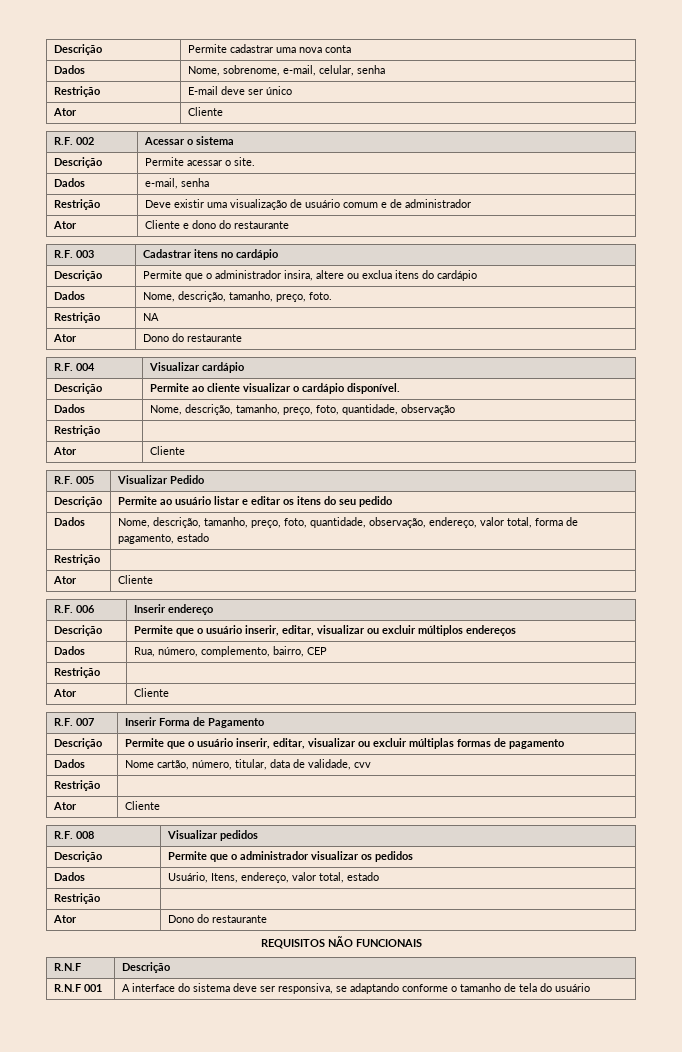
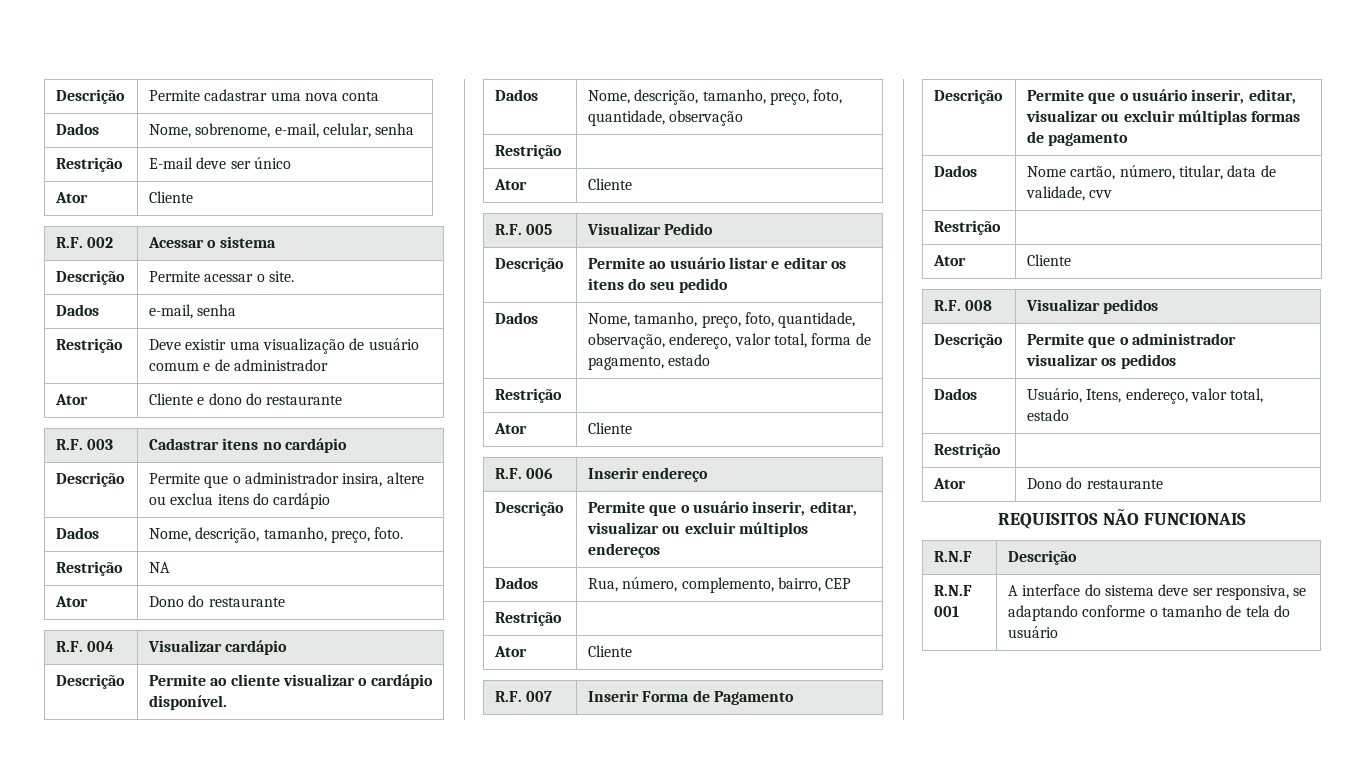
[152,517,201,528] descrição, -> (631, 320) none

